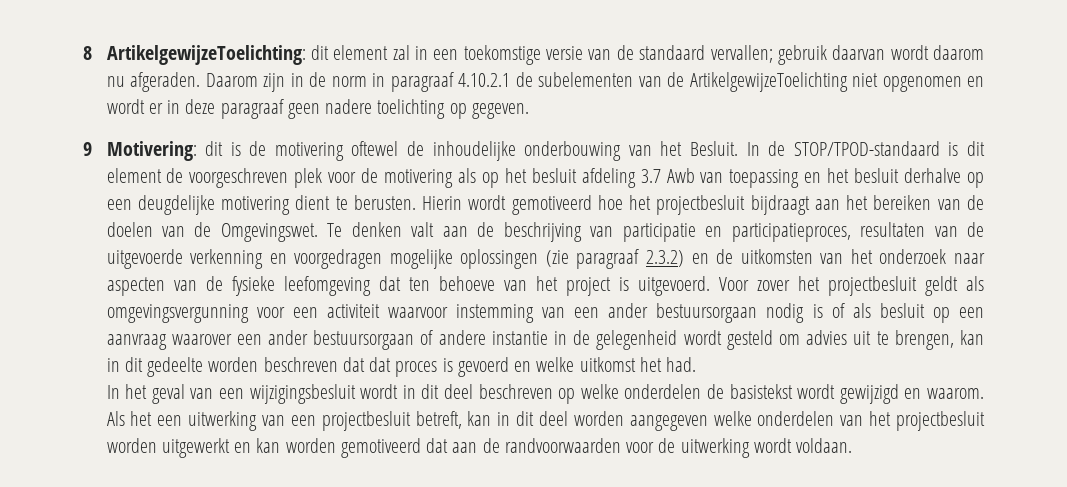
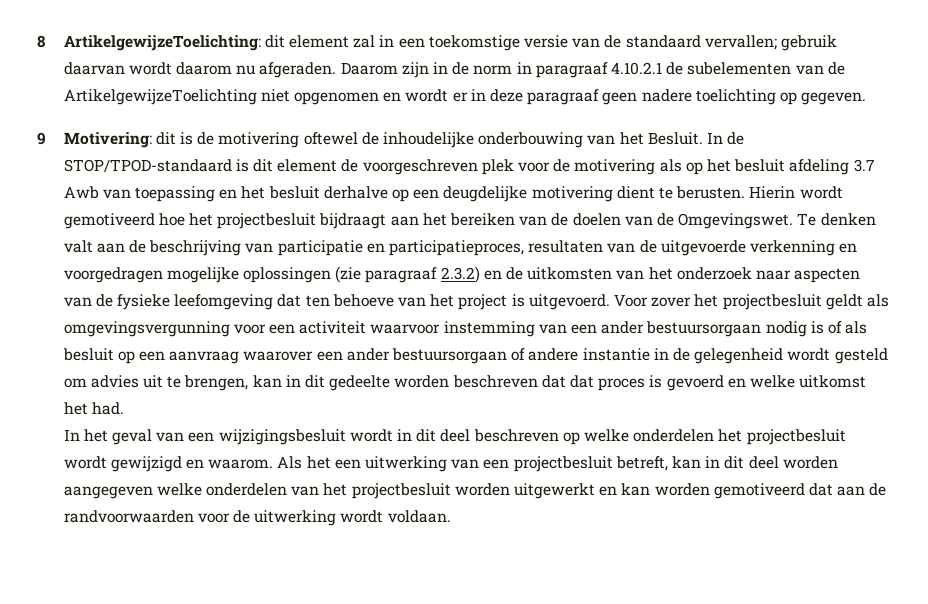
[706,384,793,399] de basistekst -> [718,429,846,445] het projectbesluit

